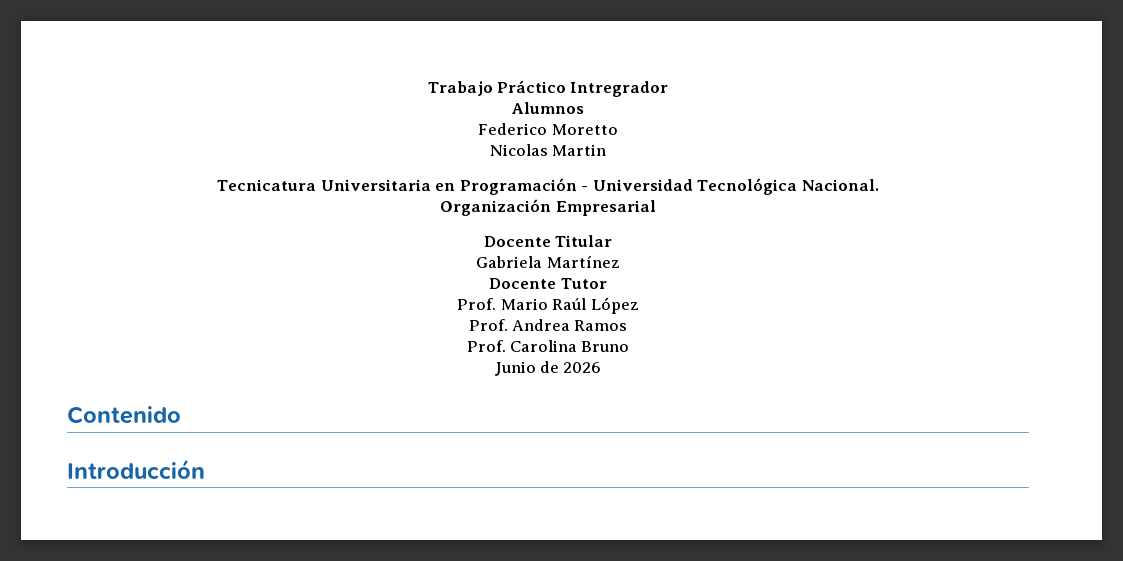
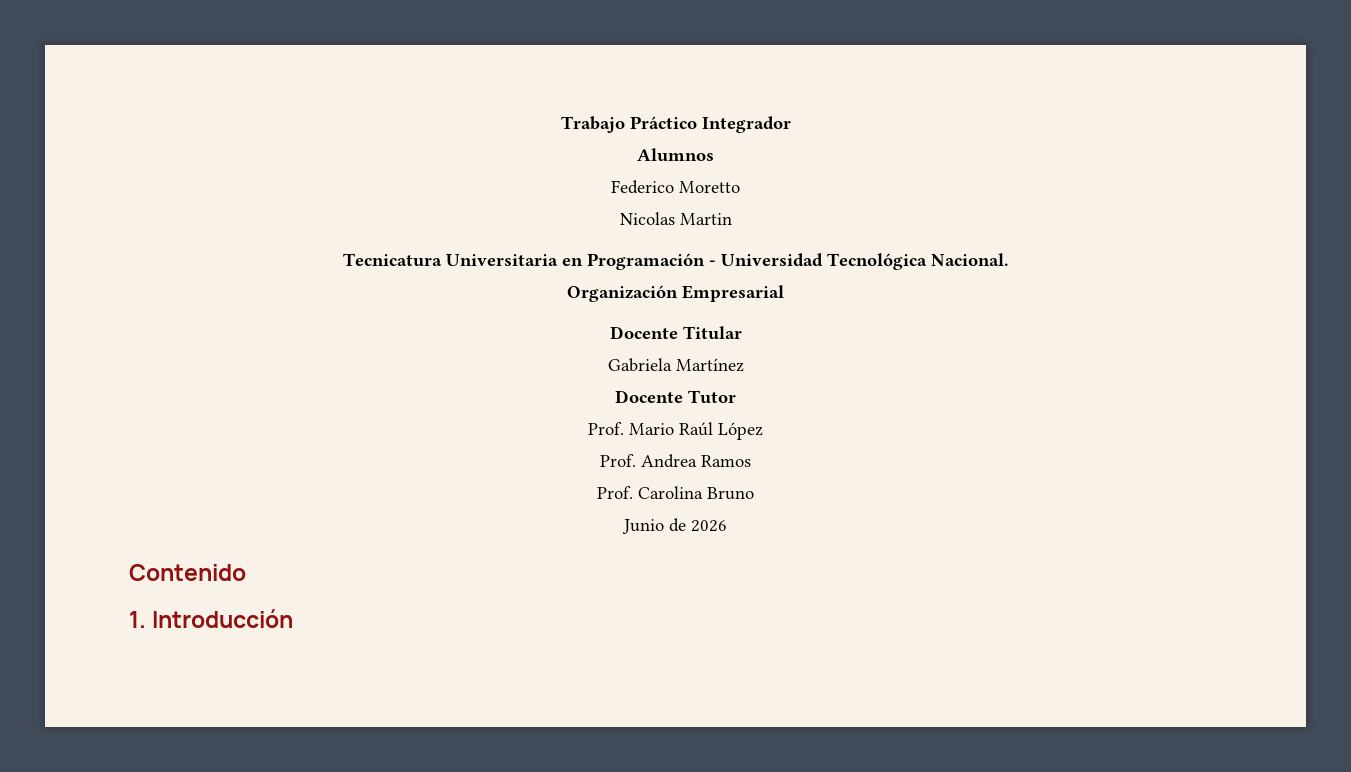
[570,81,669,97] Intregrador -> [701,116,791,133] Integrador
(181, 415) none -> [129,611,146,628] 1.

